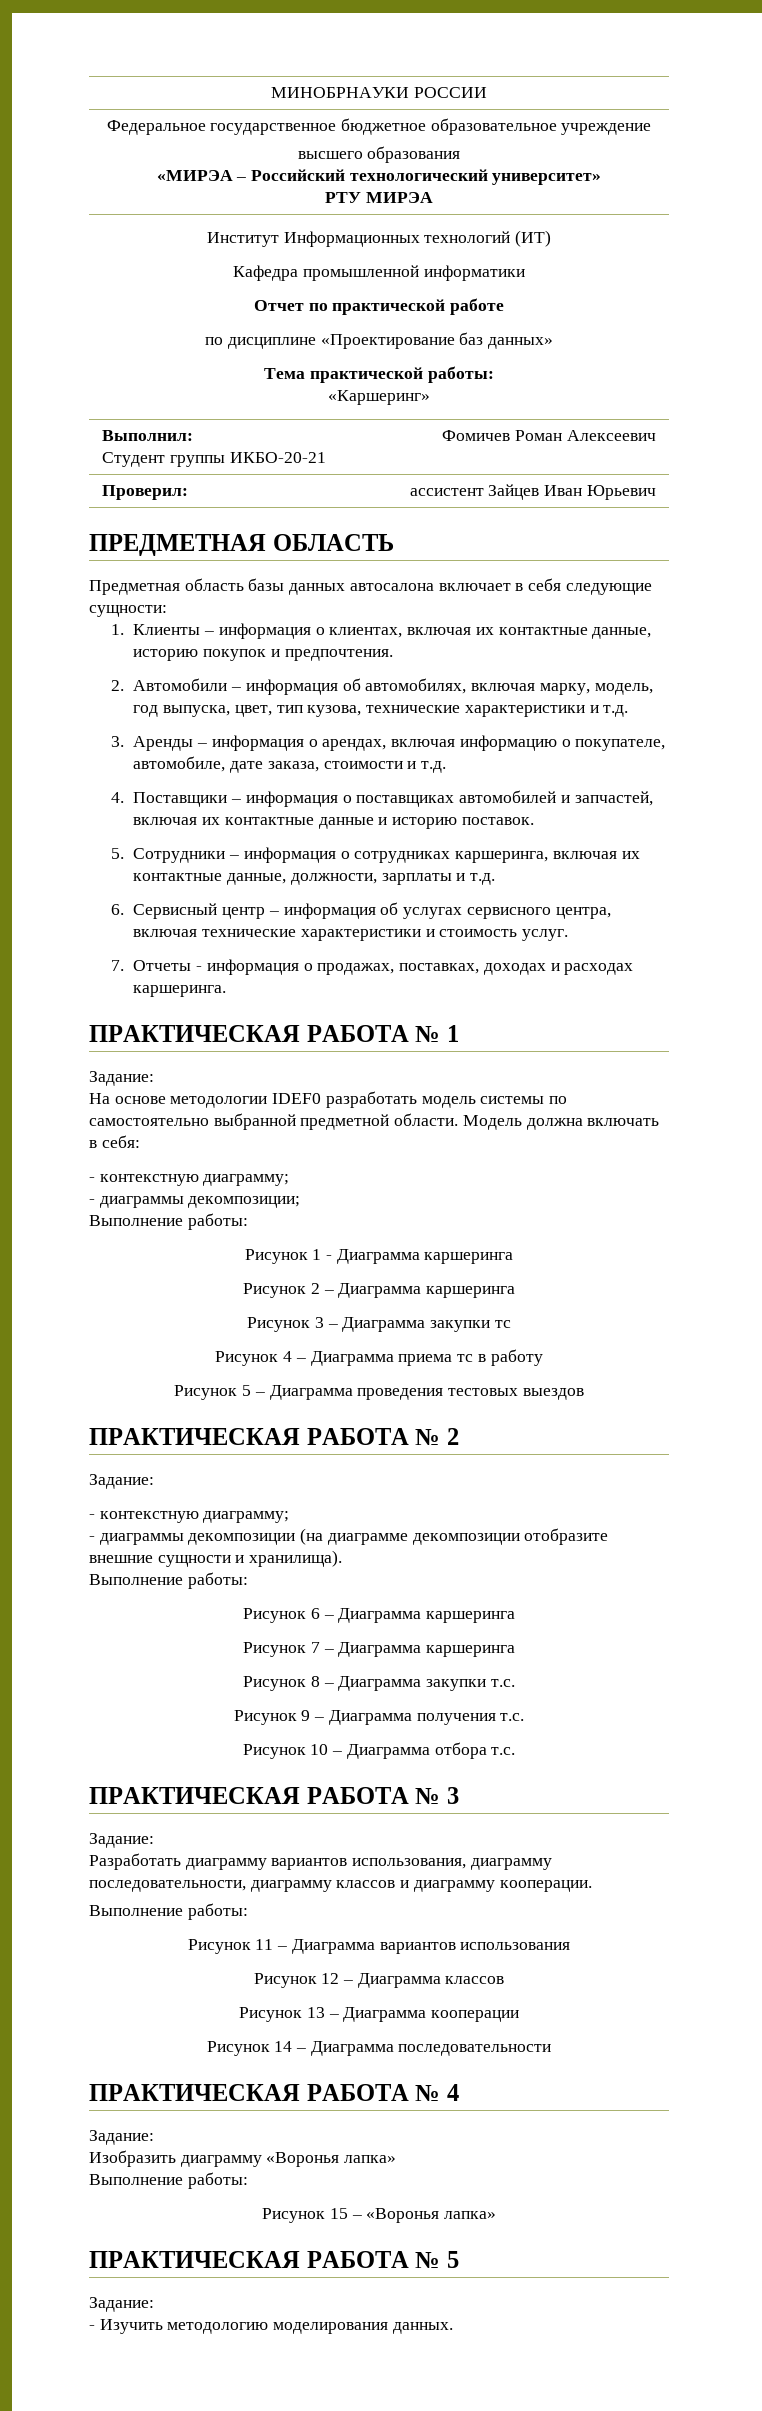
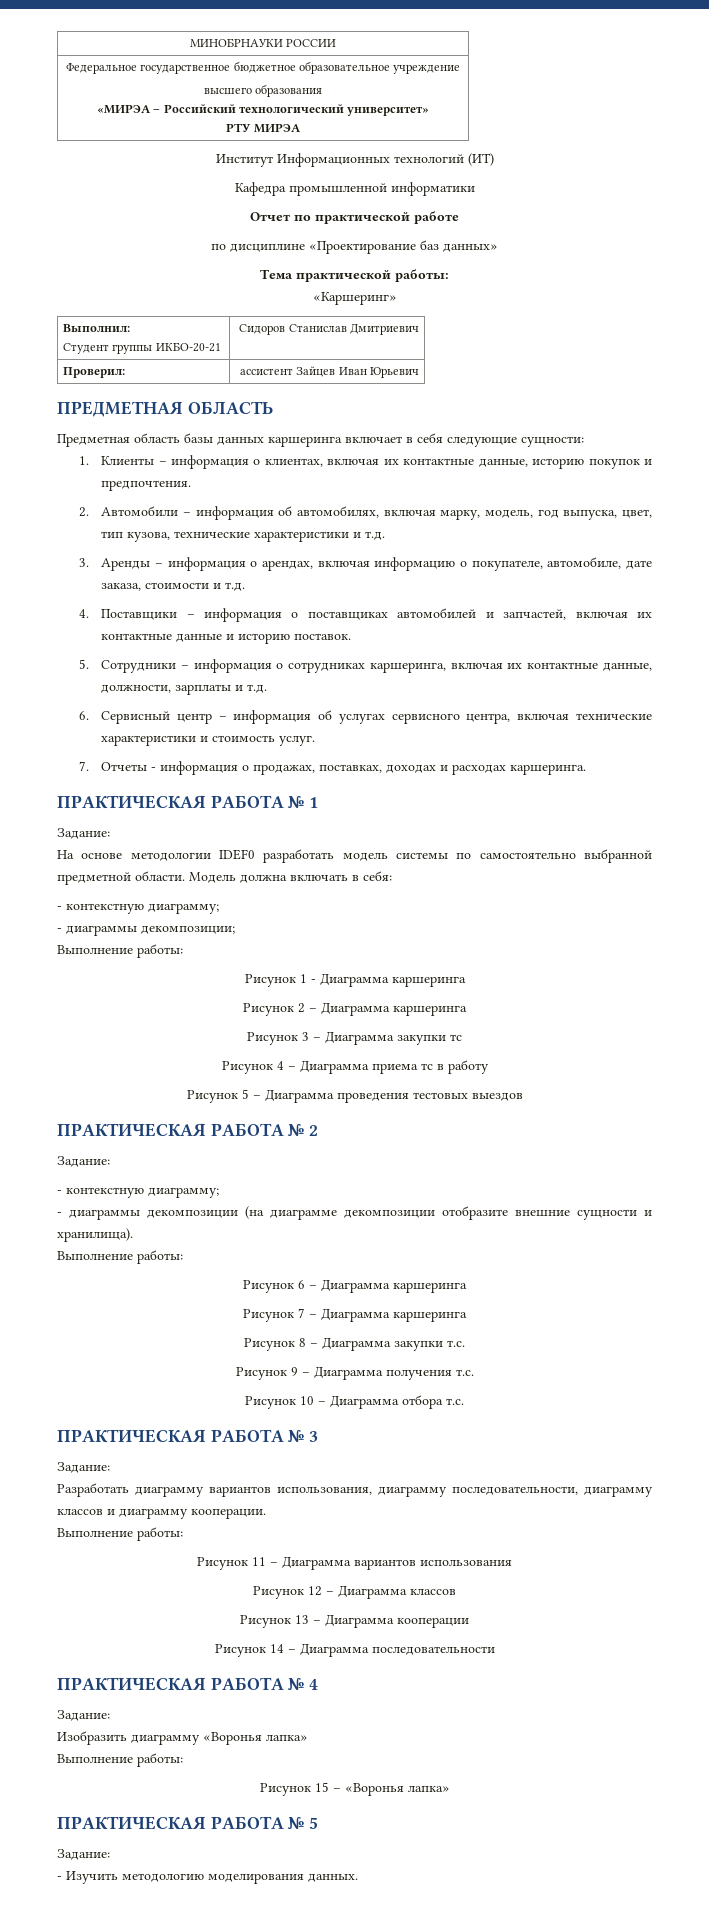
[442,430,656,441] Фомичев Роман Алексеевич -> [239,323,420,335] Сидоров Станислав Дмитриевич
[349,583,434,591] автосалона -> [268,436,342,447] каршеринга

